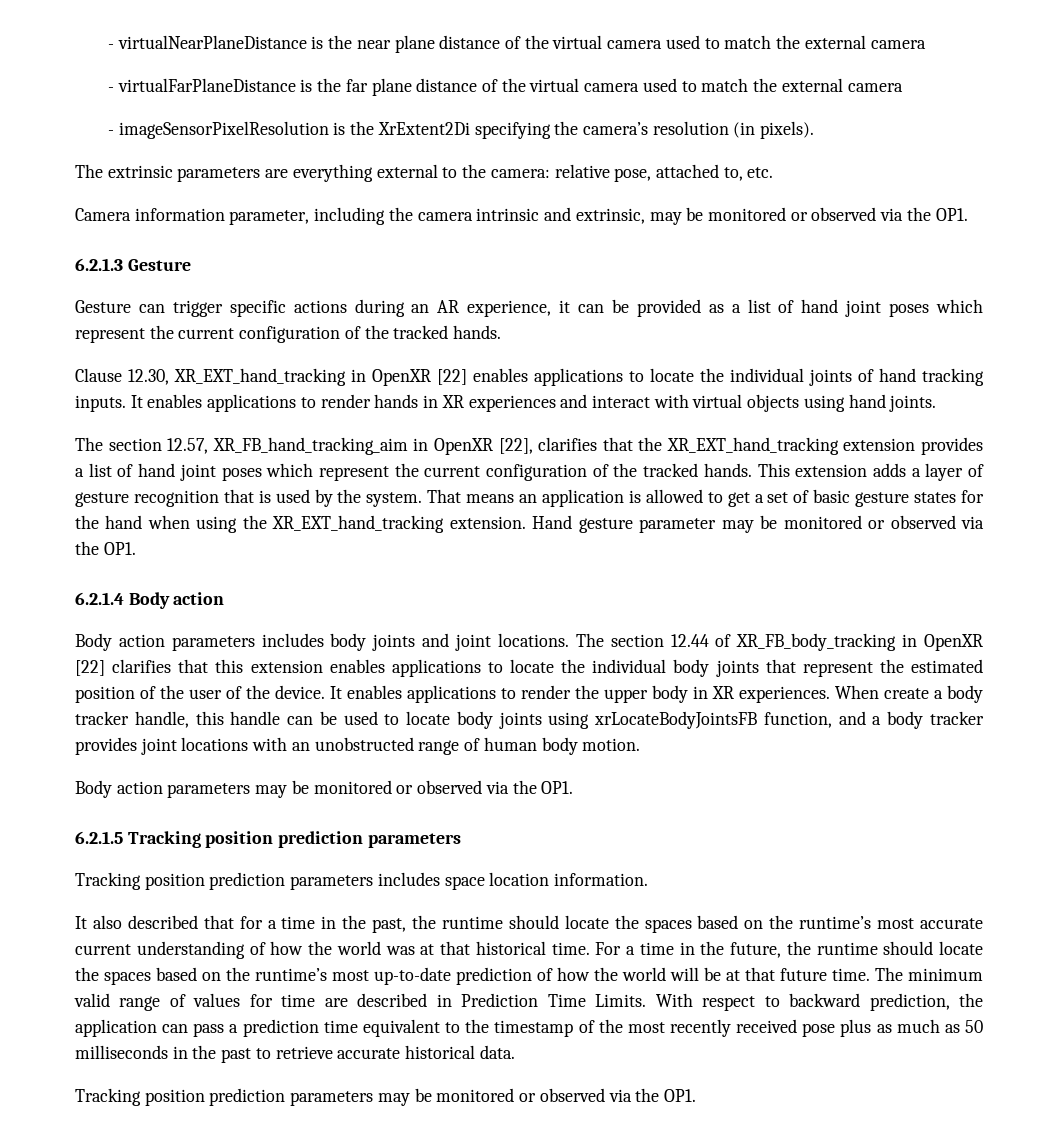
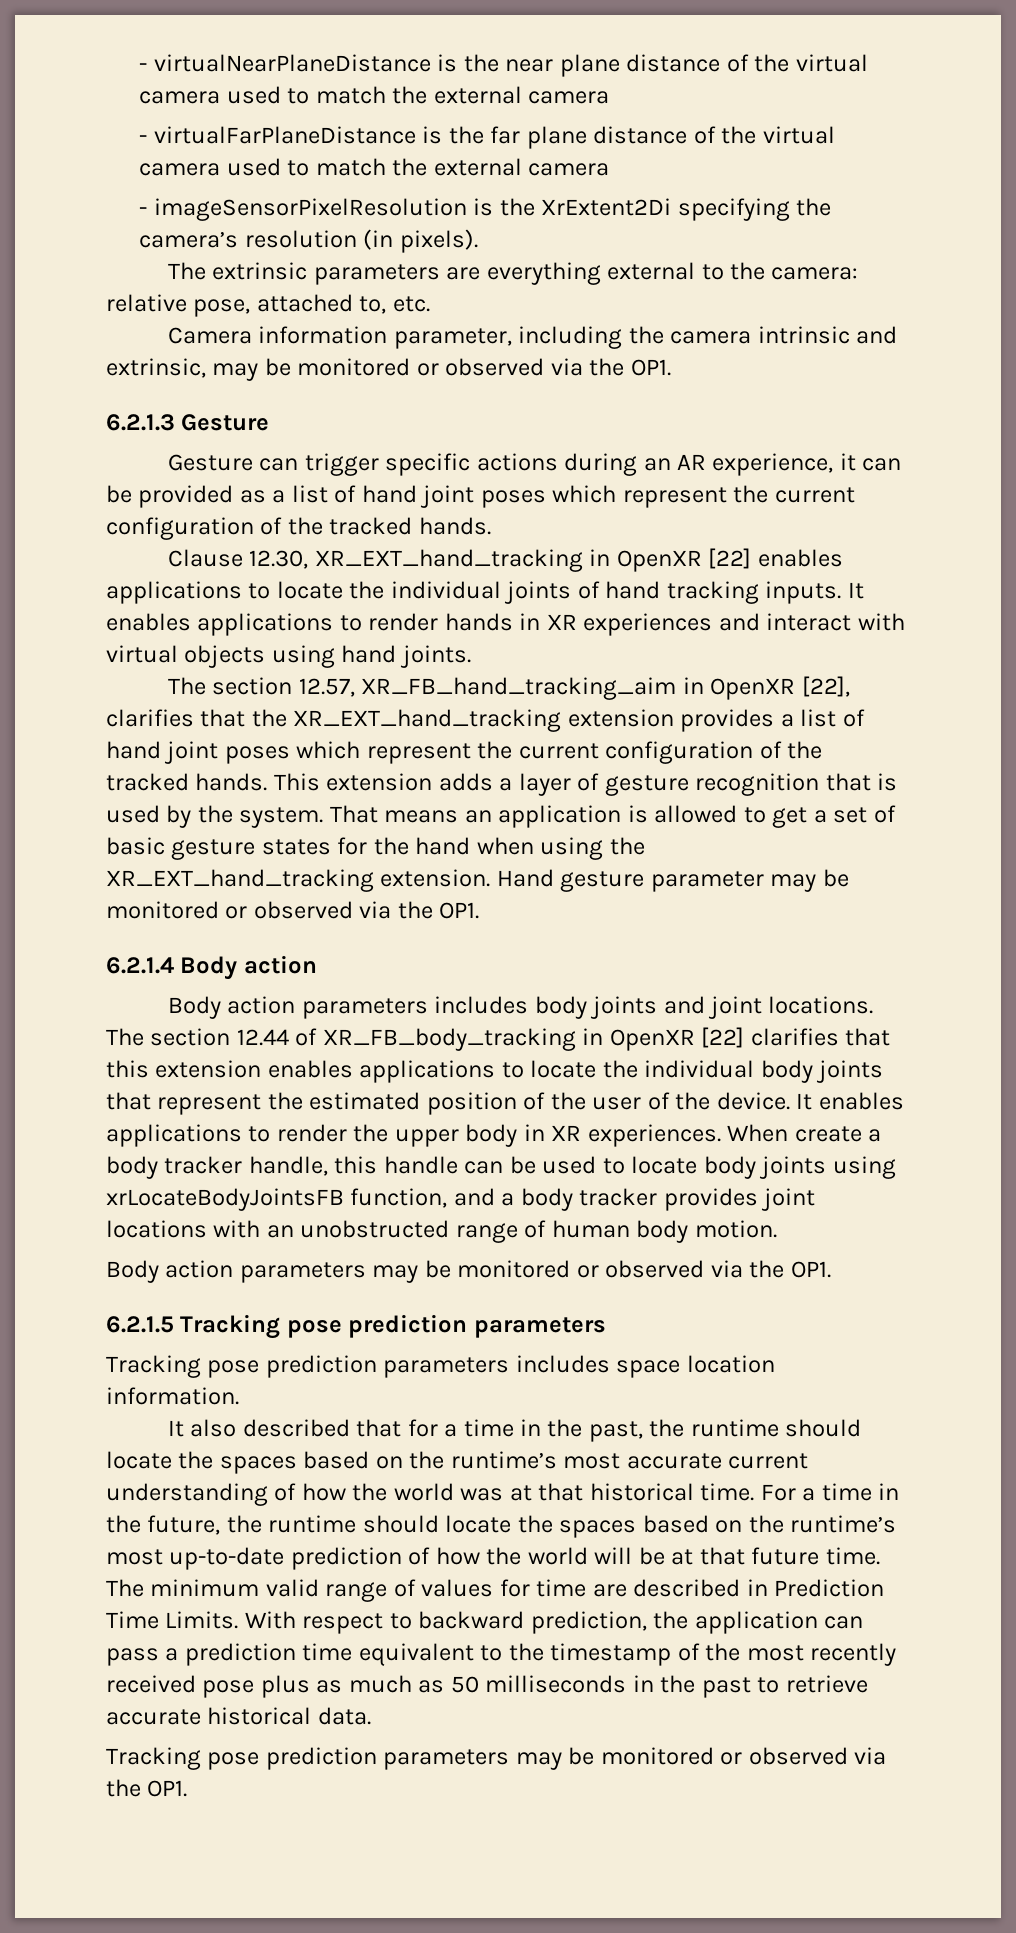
[205,831,274,848] position -> [286,1320,342,1338] pose
[144,873,205,890] position -> [207,1360,260,1378] pose
[144,1089,205,1106] position -> [207,1752,260,1770] pose

